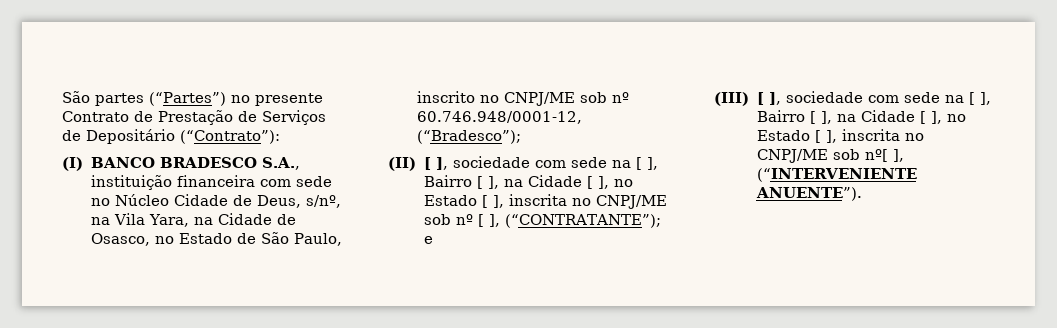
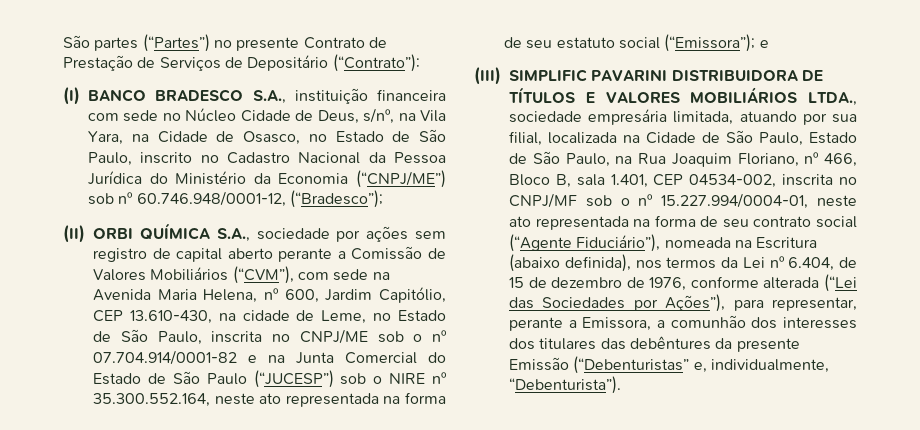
[503,92,575,106] CNPJ/ME -> [227,152,446,164] [88,170,446,188] Cadastro Nacional da Pessoa Jurídica do Ministério da Economia (“CNPJ/ME”)
[423,156,658,170] [423,175,633,189] [423,194,667,209] [423,214,661,228] [423,236,433,244] [714,91,991,106] [756,110,966,124] [756,129,924,143] [756,149,904,163] [756,168,917,182] [755,187,862,201] [ ], sociedade com sede na [ ], Bairro [ ], na Cidade [ ], no Estado [ ], inscrita no CNPJ/ME sob nº [ ], (“CONTRATANTE”); e // (III) [ ], sociedade com sede na [ ], Bairro [ ], na Cidade [ ], no Estado [ ], inscrita no CNPJ/ME sob nº[ ], (“INTERVENIENTE ANUENTE”). -> [93,223,446,242] [93,246,446,262] [93,266,390,284] [93,287,446,303] [93,310,446,324] [93,329,447,345] [93,350,446,365] [93,370,447,388] [93,392,446,407] [504,34,769,52] [474,67,823,85] [509,87,857,106] [509,109,857,125] [509,130,857,146] [509,151,857,167] [509,174,857,188] [509,193,857,209] [509,215,857,230] [509,234,818,252] [509,254,857,272] [509,274,857,292] [509,294,857,312] [509,315,858,331] [509,336,800,352] [509,356,829,374] [509,376,621,394] ORBI QUÍMICA S.A., sociedade por ações sem registro de capital aberto perante a Comissão de Valores Mobiliários (“CVM”), com sede na Avenida Maria Helena, nº 600, Jardim Capitólio, CEP 13.610-430, na cidade de Leme, no Estado de São Paulo, inscrita no CNPJ/ME sob o nº 07.704.914/0001-82 e na Junta Comercial do Estado de São Paulo (“JUCESP”) sob o NIRE nº 35.300.552.164, neste ato representada na forma de seu estatuto social (“Emissora”); e // (III) SIMPLIFIC PAVARINI DISTRIBUIDORA DE TÍTULOS E VALORES MOBILIÁRIOS LTDA., sociedade empresária limitada, atuando por sua filial, localizada na Cidade de São Paulo, Estado de São Paulo, na Rua Joaquim Floriano, nº 466, Bloco B, sala 1.401, CEP 04534-002, inscrita no CNPJ/MF sob o nº 15.227.994/0004-01, neste ato representada na forma de seu contrato social (“Agente Fiduciário”), nomeada na Escritura (abaixo definida), nos termos da Lei nº 6.404, de 15 de dezembro de 1976, conforme alterada (“Lei das Sociedades por Ações”), para representar, perante a Emissora, a comunhão dos interesses dos titulares das debêntures da presente Emissão (“Debenturistas” e, individualmente, “Debenturista”).

